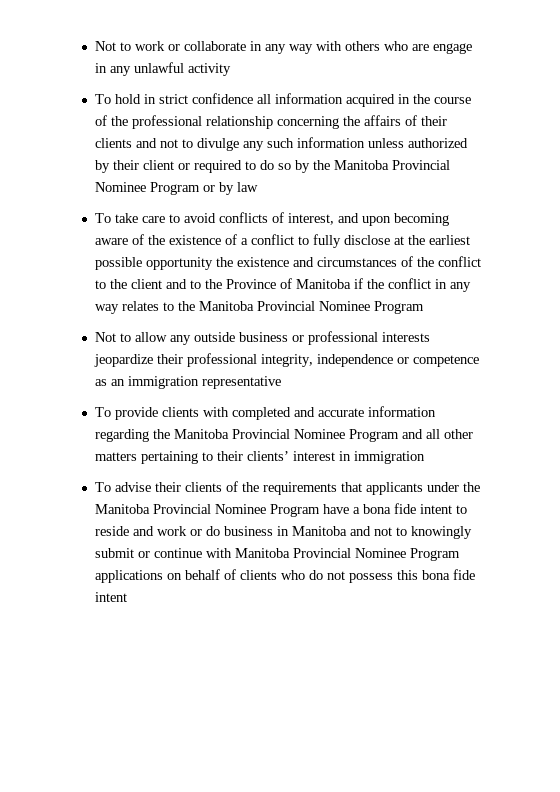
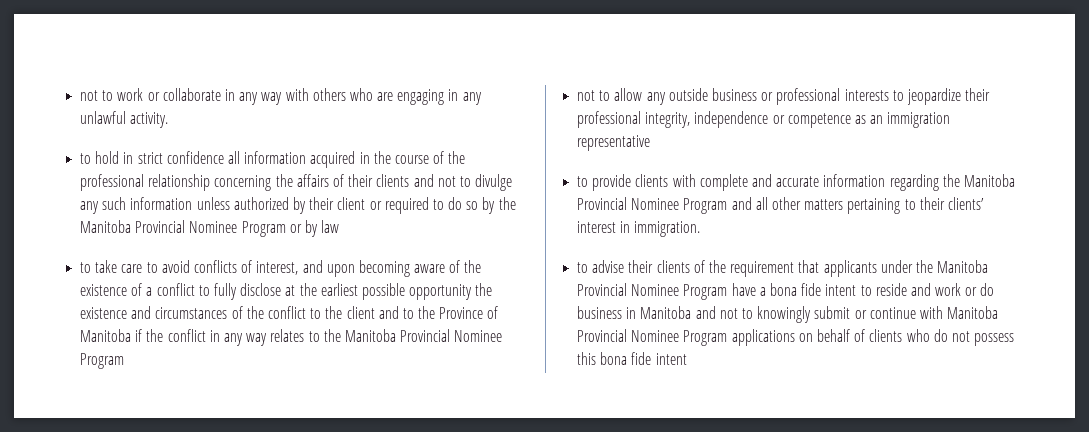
[94,41,116,51] Not -> [80,90,99,101] not
[432,43,472,54] engage -> [397,89,445,105] engaging
[187,63,231,76] [94,94,111,104] activity // To -> [130,112,169,128] [80,153,92,164] activity. // to
[94,213,111,223] To -> [80,262,92,273] to
[94,332,116,342] Not -> [577,90,596,101] not
(430, 337) none -> [892,90,904,101] to
[94,407,111,417] To -> [577,176,589,187] to
[231,407,291,420] completed -> [699,174,748,191] complete
[353,451,425,464] [94,482,111,492] immigration // To -> [634,221,701,237] [577,262,589,273] immigration. // to
[262,482,337,495] requirements -> [730,261,795,277] requirement

